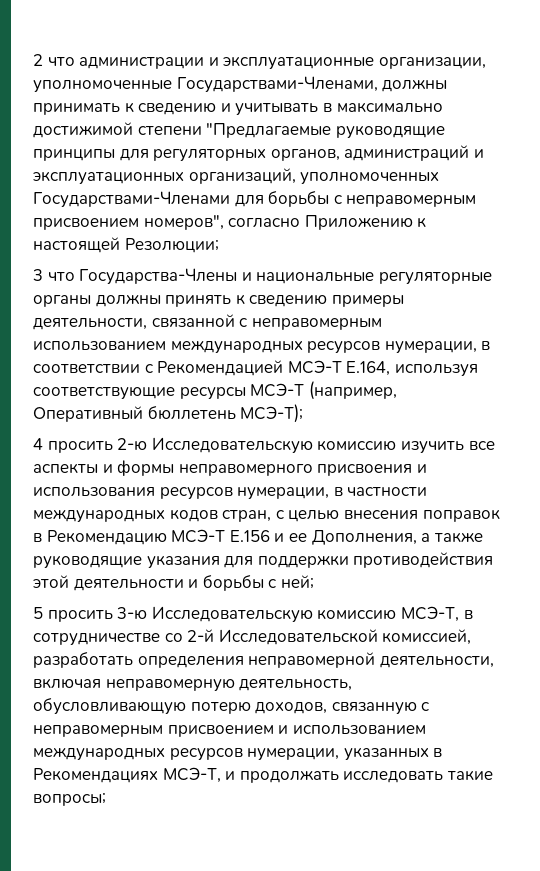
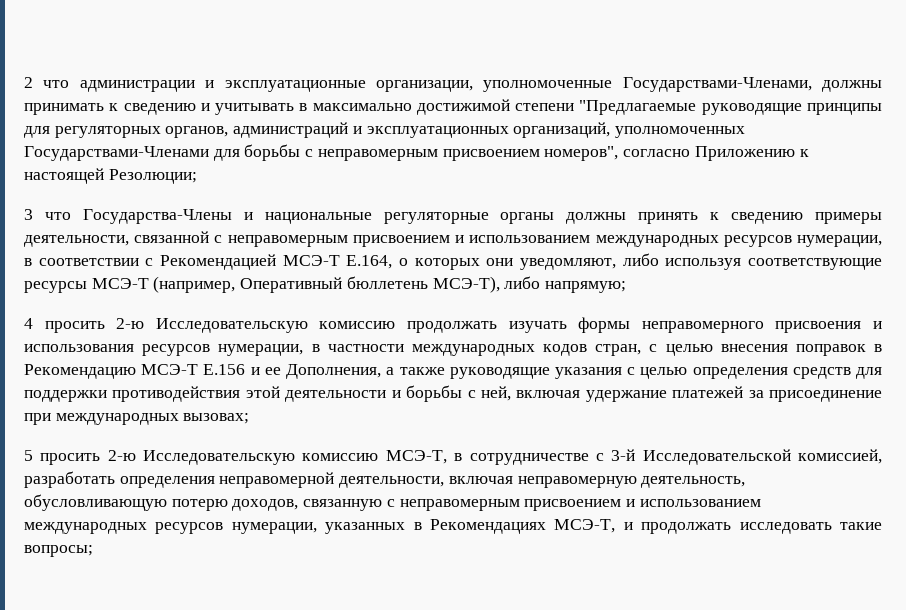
(382, 324) none -> [352,235,465,247] присвоением и
(391, 368) none -> [399,253,659,270] о которых они уведомляют, либо
[240,404,304,423] МСЭ-Т); -> [432,276,627,293] МСЭ-Т), либо напрямую;
[400,441,495,454] [33,463,113,474] изучить все аспекты и -> [407,321,567,333] продолжать изучать
(220, 562) none -> [627,367,851,379] с целью определения средств
[280,575,314,589] ней; -> [480,386,882,402] [24,413,250,425] ней, включая удержание платежей за присоединение при международных вызовах;
[117,607,148,619] 3-ю -> [107,450,136,461] 2-ю
[164,629,215,642] со 2-й -> [595,449,636,461] с 3-й

